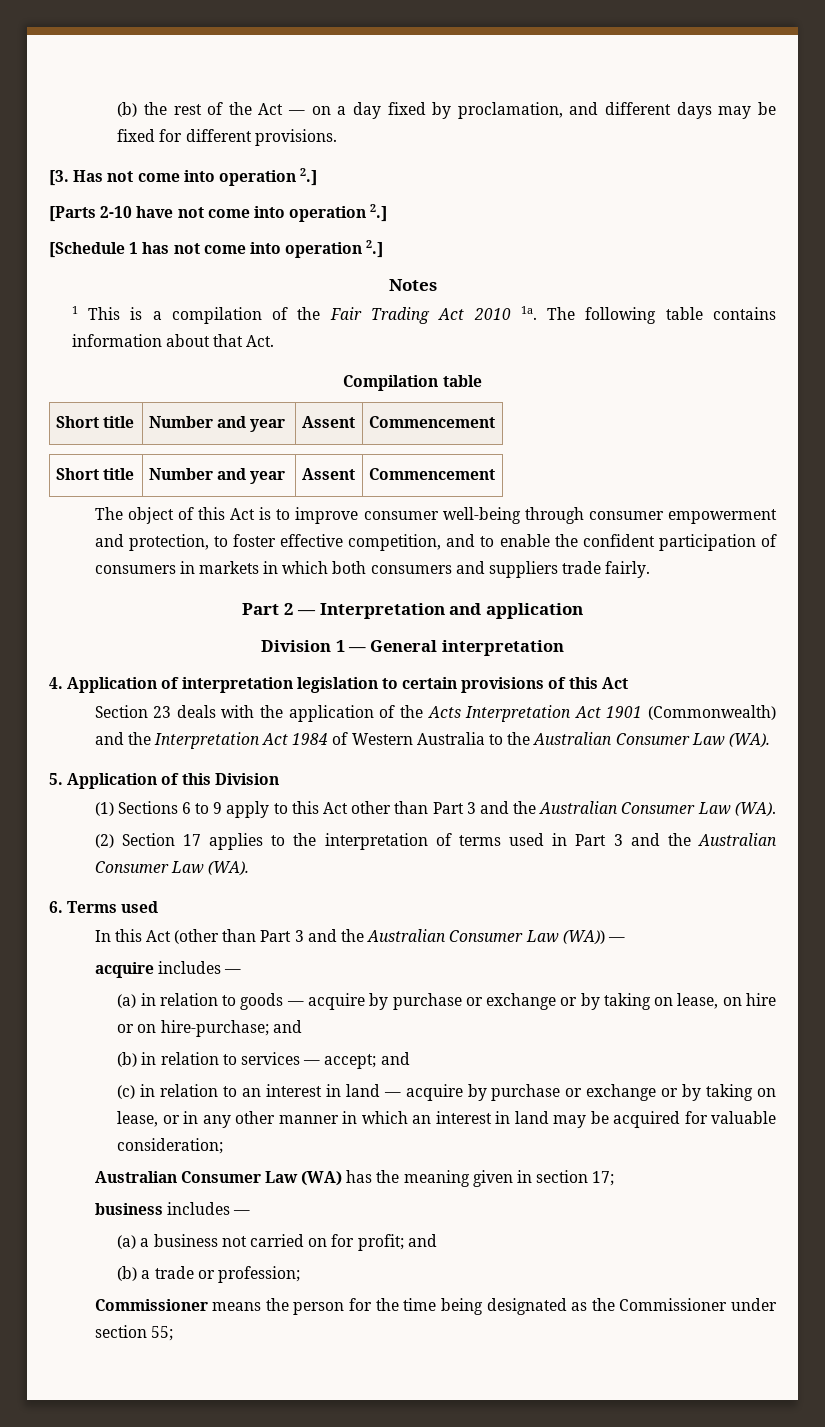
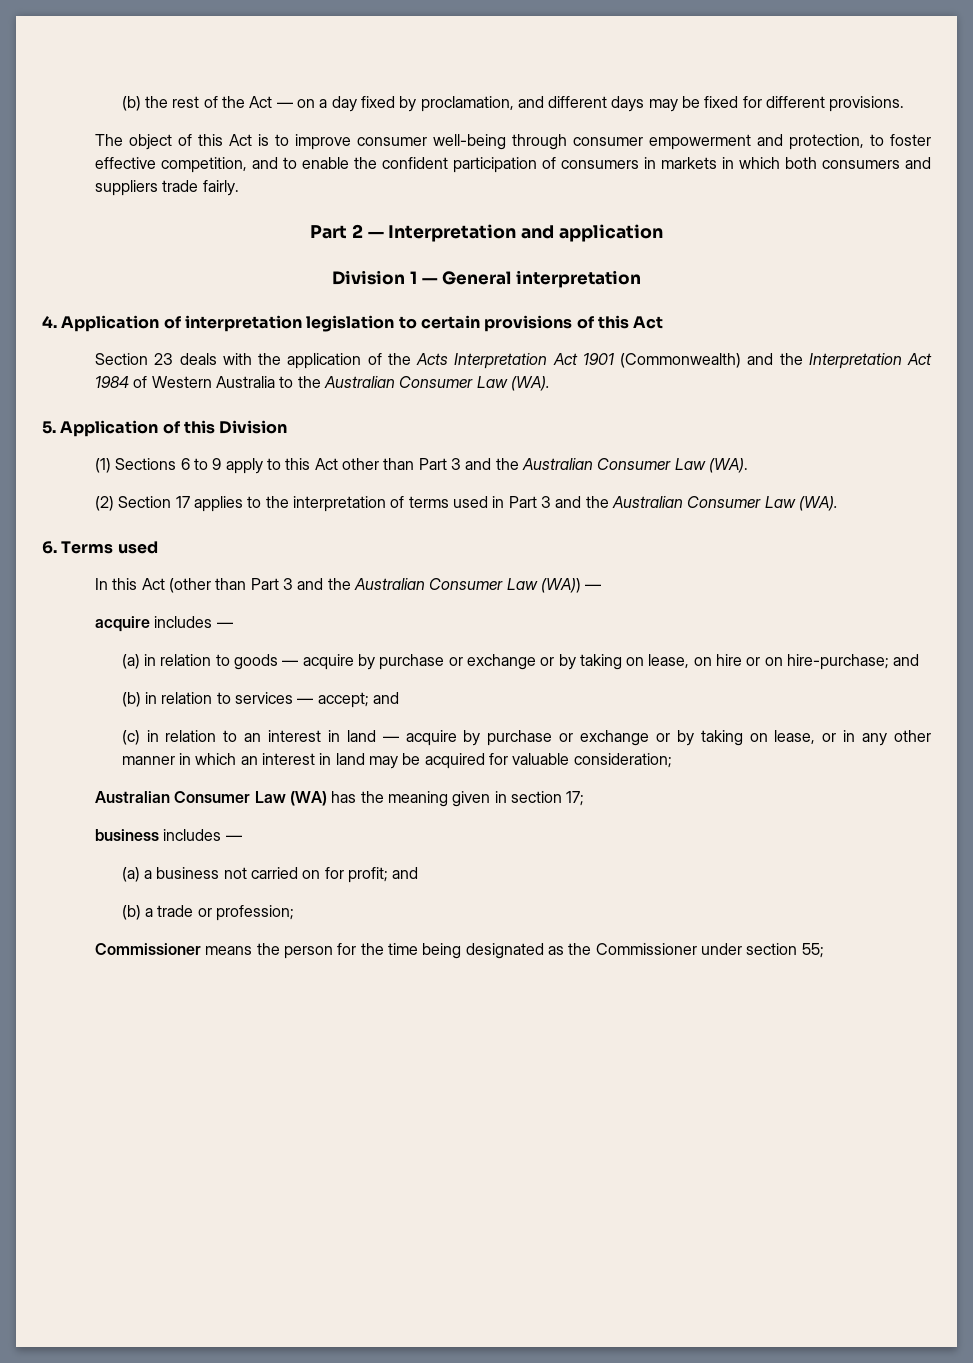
[49,168,318,186] [49,204,388,222] [49,240,384,258] [388,279,437,291] [71,306,777,324] [71,334,275,347] [343,375,482,391] [55,416,134,428] [148,416,285,432] [301,416,355,428] [368,416,495,428] [55,468,134,480] [148,468,285,484] [301,468,355,480] [368,468,495,480] // [3. Has not come into operation 2.] // [Parts 2-10 have not come into operation 2.] // [Schedule 1 has not come into operation 2.] // Notes // 1 This is a compilation of the Fair Trading Act 2010 1a. The following table contains information about that Act. // Compilation table // Short title | Number and year | Assent | Commencement // Short title | Number and year | Assent | Commencement -> (905, 104) none

